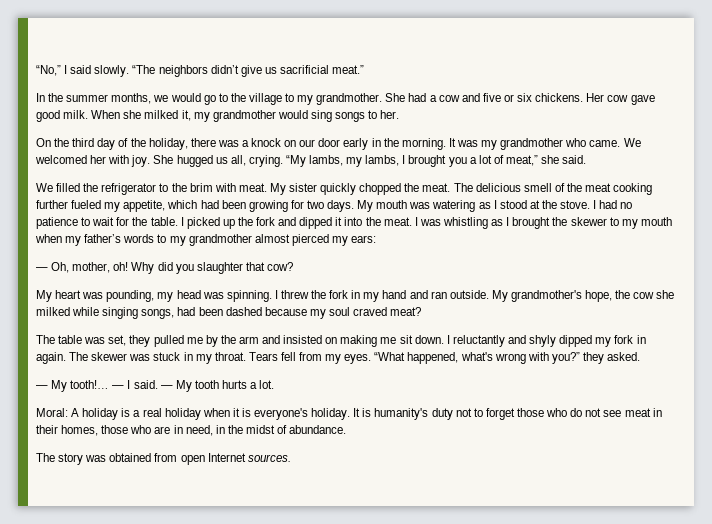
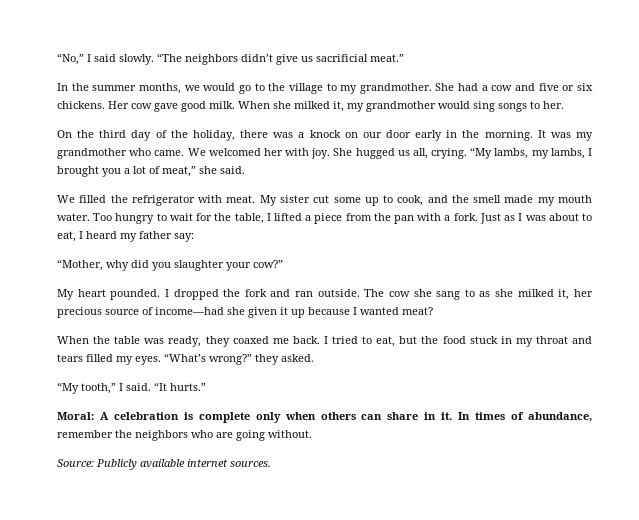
[159,183,213,192] to the brim -> (195, 200) none
[320,183,653,195] [36,200,633,212] [36,217,672,229] [35,234,377,246] [36,262,293,274] [36,290,675,302] [36,307,422,319] [36,335,646,347] [36,352,641,364] [36,380,275,392] [36,408,662,420] [36,425,347,436] [36,453,246,465] quickly chopped the meat. The delicious smell of the meat cooking further fueled my appetite, which had been growing for two days. My mouth was watering as I stood at the stove. I had no patience to wait for the table. I picked up the fork and dipped it into the meat. I was whistling as I brought the skewer to my mouth when my father’s words to my grandmother almost pierced my ears: // — Oh, mother, oh! Why did you slaughter that cow? // My heart was pounding, my head was spinning. I threw the fork in my hand and ran outside. My grandmother's hope, the cow she milked while singing songs, had been dashed because my soul craved meat? // The table was set, they pulled me by the arm and insisted on making me sit down. I reluctantly and shyly dipped my fork in again. The skewer was stuck in my throat. Tears fell from my eyes. “What happened, what's wrong with you?” they asked. // — My tooth!… — I said. — My tooth hurts a lot. // Moral: A holiday is a real holiday when it is everyone's holiday. It is humanity's duty not to forget those who do not see meat in their homes, those who are in need, in the midst of abundance. // The story was obtained from open Internet -> [313,195,592,206] [57,213,592,224] [57,231,194,242] [57,259,283,271] [57,289,594,300] [57,307,433,318] [57,336,593,347] [57,353,314,365] [57,382,206,394] [57,412,592,423] [57,430,312,441] [57,459,228,470] cut some up to cook, and the smell made my mouth water. Too hungry to wait for the table, I lifted a piece from the pan with a fork. Just as I was about to eat, I heard my father say: // “Mother, why did you slaughter your cow?” // My heart pounded. I dropped the fork and ran outside. The cow she sang to as she milked it, her precious source of income—had she given it up because I wanted meat? // When the table was ready, they coaxed me back. I tried to eat, but the food stuck in my throat and tears filled my eyes. “What’s wrong?” they asked. // “My tooth,” I said. “It hurts.” // Moral: A celebration is complete only when others can share in it. In times of abundance, remember the neighbors who are going without. // Source: Publicly available internet

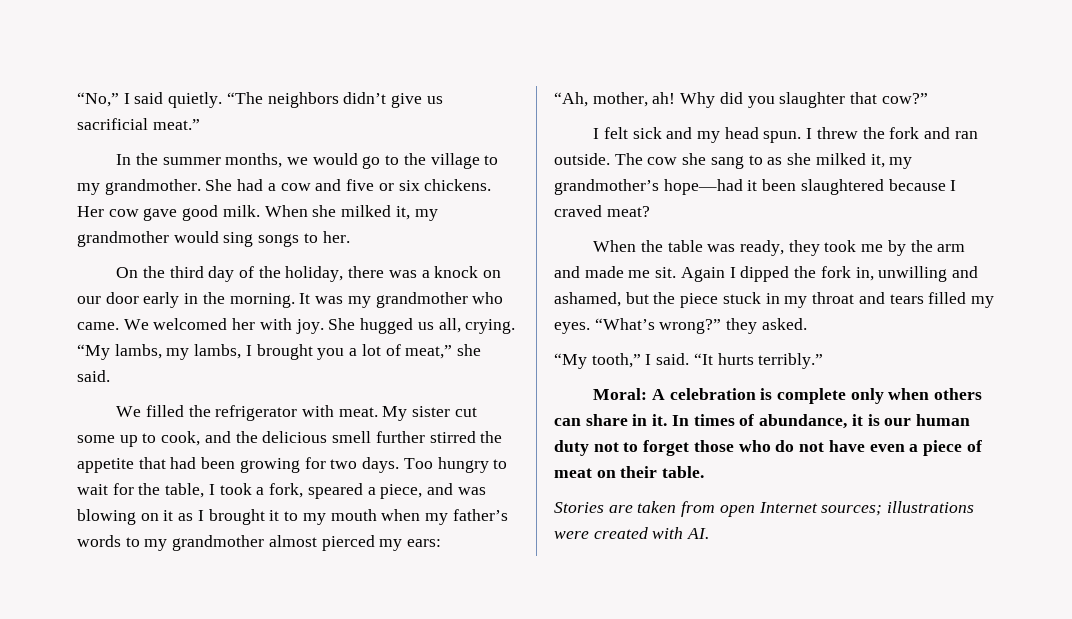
[119,54,154,65] slowly. -> [168,92,223,108] quietly.
[473,195,592,206] [57,213,90,221] smell made my mouth water. -> [262,431,503,443] [77,457,400,473] delicious smell further stirred the appetite that had been growing for two days.
[273,213,592,224] [57,231,194,242] [57,259,129,271] lifted a piece from the pan with a fork. Just as I was about to eat, I heard my father say: // “Mother, why -> [219,483,486,499] [77,509,508,525] [77,535,442,551] [554,92,716,108] took a fork, speared a piece, and was blowing on it as I brought it to my mouth when my father’s words to my grandmother almost pierced my ears: // “Ah, mother, ah! Why
[226,262,251,271] your -> [850,92,878,104] that
[57,289,219,300] My heart pounded. I dropped -> [593,127,858,143] I felt sick and my head spun. I threw
[574,289,594,297] [57,307,305,318] her precious source of income—had she given it up -> [889,157,913,169] [554,179,884,195] my grandmother’s hope—had it been slaughtered
[360,307,399,315] wanted -> [554,205,602,217] craved
[232,336,396,347] coaxed me back. I tried to eat, -> [824,240,966,256] [554,266,978,282] [554,292,621,307] took me by the arm and made me sit. Again I dipped the fork in, unwilling and ashamed,
[442,336,466,344] food -> [680,293,719,308] piece
[170,383,206,391] hurts.” -> [717,353,824,369] hurts terribly.”
[57,430,312,441] [57,459,271,470] remember the neighbors who are going without. // Source: Publicly available internet sources. -> [851,414,970,426] [554,440,982,456] [554,466,705,478] [554,501,975,517] [554,527,710,539] it is our human duty not to forget those who do not have even a piece of meat on their table. // Stories are taken from open Internet sources; illustrations were created with AI.

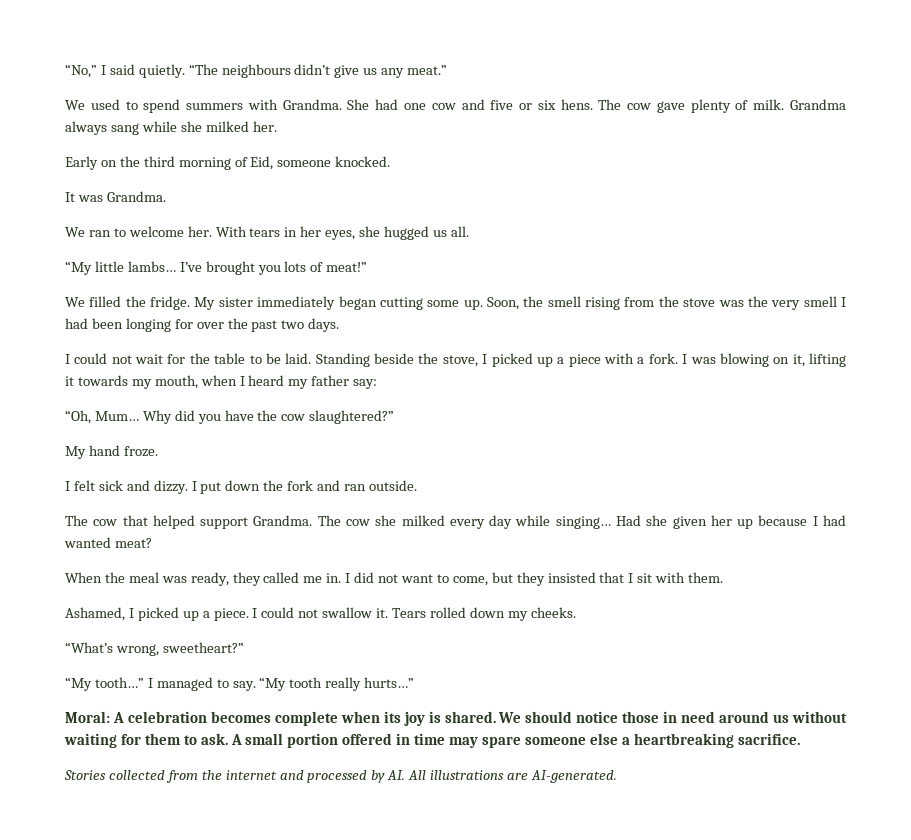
[267,92,339,108] neighbors -> [221,64,291,78] neighbours
[77,118,148,130] sacrificial -> [381,68,405,78] any
[116,153,499,169] [77,179,201,195] In the summer months, we would go to the village to my grandmother. -> [65,99,342,113] We used to spend summers with Grandma.
[267,183,276,191] a -> [403,103,426,110] one
[424,179,492,191] [77,205,438,221] [77,231,350,247] [116,266,502,282] [77,292,504,308] [77,318,516,334] [77,344,481,360] [77,370,110,382] [116,405,477,421] [77,431,503,447] [77,457,508,473] [77,483,486,499] [77,509,508,525] [77,535,442,551] [554,92,928,108] chickens. Her cow gave good milk. When she milked it, my grandmother would sing songs to her. // On the third day of the holiday, there was a knock on our door early in the morning. It was my grandmother who came. We welcomed her with joy. She hugged us all, crying. “My lambs, my lambs, I brought you a lot of meat,” she said. // We filled the refrigerator with meat. My sister cut some up to cook, and the delicious smell further stirred the appetite that had been growing for two days. Too hungry to wait for the table, I took a fork, speared a piece, and was blowing on it as I brought it to my mouth when my father’s words to my grandmother almost pierced my ears: // “Ah, mother, ah! Why did you slaughter that cow?” -> [560,99,846,113] [65,121,277,135] [65,156,391,170] [65,191,166,202] [65,226,469,240] [65,261,368,275] [65,296,847,310] [65,318,340,332] [65,353,846,367] [65,375,378,389] [65,410,395,424] [65,445,158,459] hens. The cow gave plenty of milk. Grandma always sang while she milked her. // Early on the third morning of Eid, someone knocked. // It was Grandma. // We ran to welcome her. With tears in her eyes, she hugged us all. // “My little lambs… I’ve brought you lots of meat!” // We filled the fridge. My sister immediately began cutting some up. Soon, the smell rising from the stove was the very smell I had been longing for over the past two days. // I could not wait for the table to be laid. Standing beside the stove, I picked up a piece with a fork. I was blowing on it, lifting it towards my mouth, when I heard my father say: // “Oh, Mum… Why did you have the cow slaughtered?” // My hand froze.
[696,127,858,143] my head spun. I threw -> [153,480,261,494] dizzy. I put down
[614,153,913,169] [554,179,957,195] [554,205,602,217] The cow she sang to as she milked it, my grandmother’s hope—had it been slaughtered because I craved -> [65,515,847,529] [64,537,111,548] // The cow that helped support Grandma. The cow she milked every day while singing… Had she given her up because I had wanted
[667,240,703,252] table -> [128,572,159,583] meal
[824,240,966,256] [554,266,978,282] [554,292,994,308] [554,318,807,334] [554,353,824,369] [593,388,983,404] [554,414,970,429] [554,440,982,456] [554,466,705,478] [554,501,975,517] [554,527,710,539] took me by the arm and made me sit. Again I dipped the fork in, unwilling and ashamed, but the piece stuck in my throat and tears filled my eyes. “What’s wrong?” they asked. // “My tooth,” I said. “It hurts terribly.” // Moral: A celebration is complete only when others can share in it. In times of abundance, it is our human duty not to forget those who do not have even a piece of meat on their table. // Stories are taken from open Internet sources; illustrations were created with AI. -> [263,572,724,586] [65,607,576,621] [65,642,244,656] [65,677,415,691] [65,711,848,726] [64,733,800,748] [64,770,617,783] called me in. I did not want to come, but they insisted that I sit with them. // Ashamed, I picked up a piece. I could not swallow it. Tears rolled down my cheeks. // “What’s wrong, sweetheart?” // “My tooth…” I managed to say. “My tooth really hurts…” // Moral: A celebration becomes complete when its joy is shared. We should notice those in need around us without waiting for them to ask. A small portion offered in time may spare someone else a heartbreaking sacrifice. // Stories collected from the internet and processed by AI. All illustrations are AI-generated.

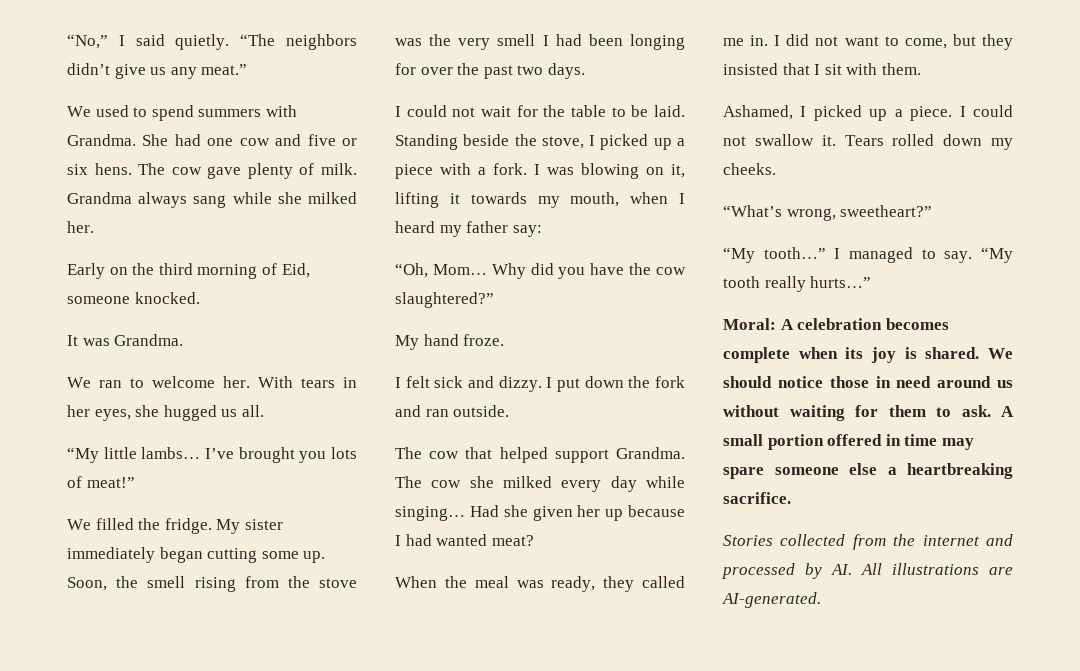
[221,64,291,78] neighbours -> [286,34,357,50] neighbors
[94,411,139,421] Mum… -> [432,264,487,275] Mom…

